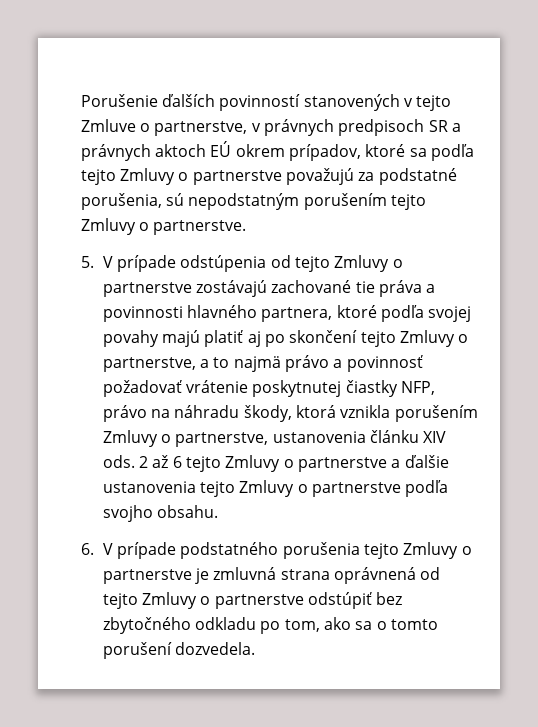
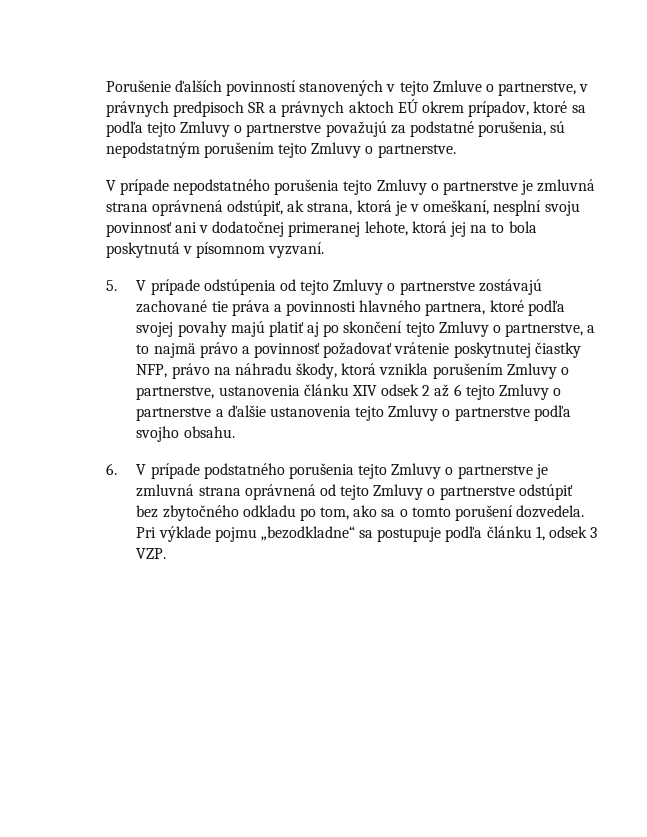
(247, 227) none -> [105,179,596,195] [105,200,580,216] [105,221,537,237] [105,242,325,258] // V prípade nepodstatného porušenia tejto Zmluvy o partnerstve je zmluvná strana oprávnená odstúpiť, ak strana, ktorá je v omeškaní, nesplní svoju povinnosť ani v dodatočnej primeranej lehote, ktorá jej na to bola poskytnutá v písomnom vyzvaní.
[102,455,135,468] ods. -> [381,384,420,396] odsek
(255, 648) none -> [136,526,598,542] [136,548,167,559] Pri výklade pojmu „bezodkladne“ sa postupuje podľa článku 1, odsek 3 VZP.

